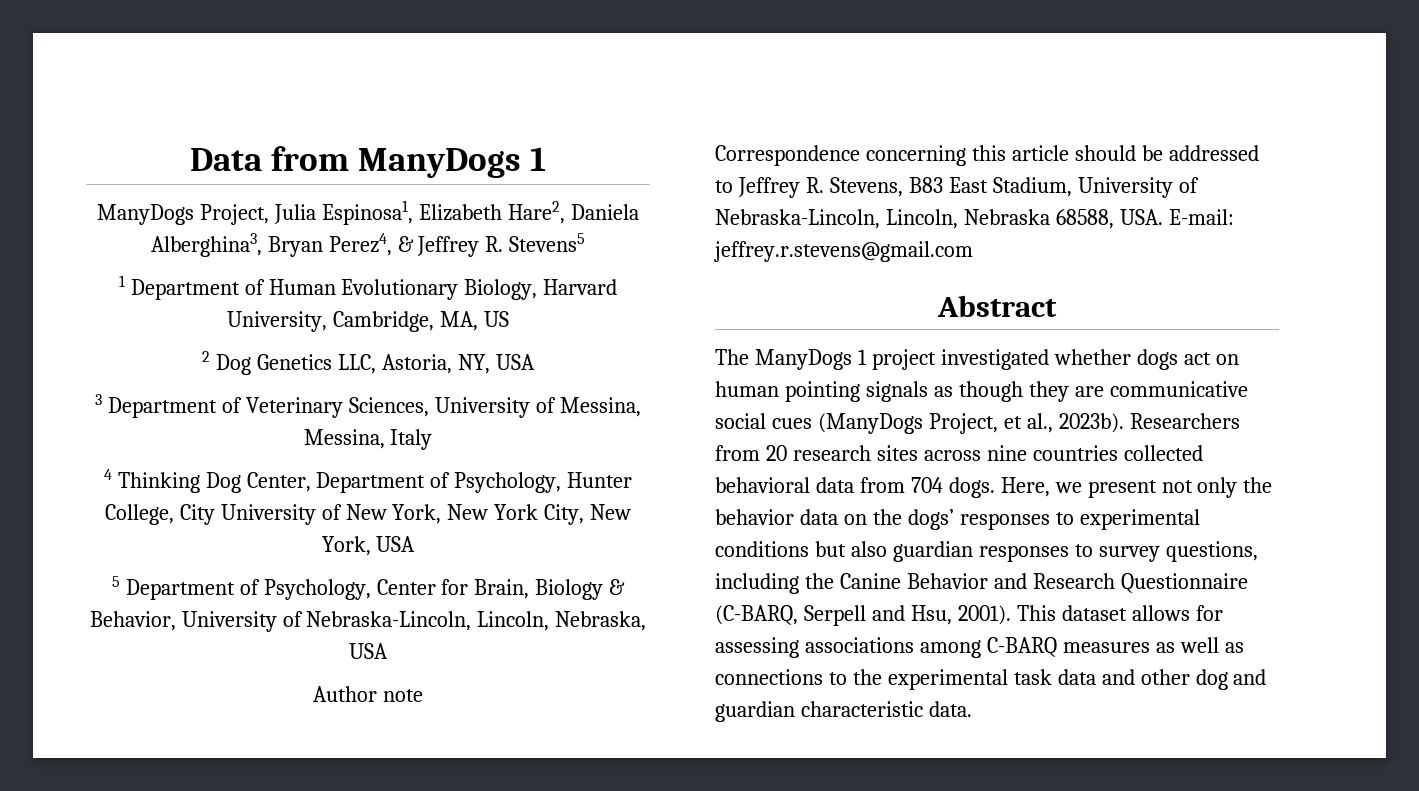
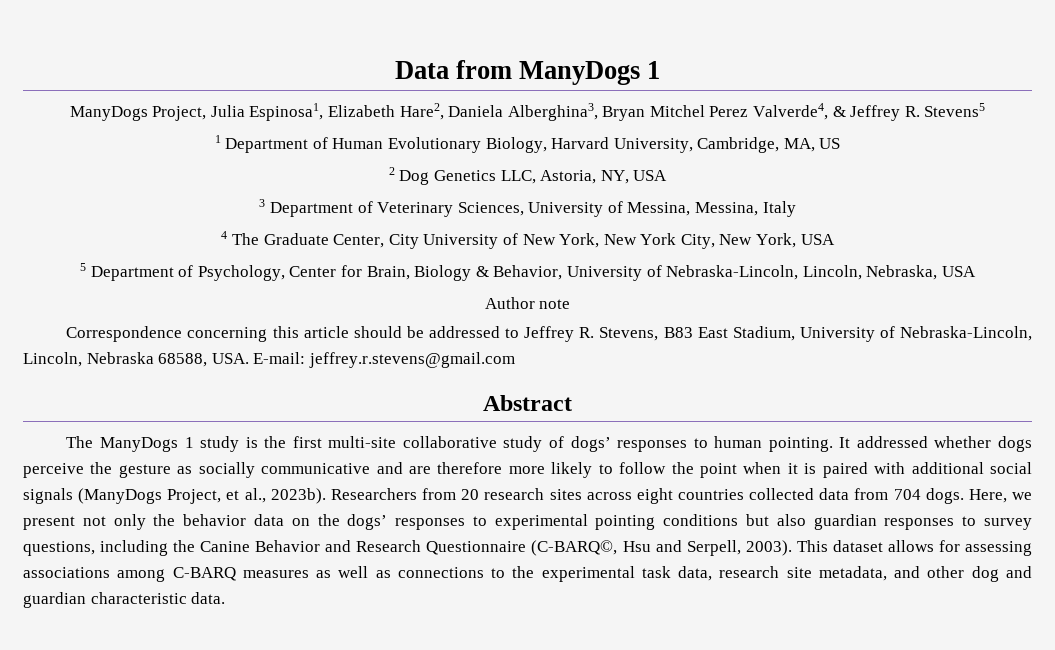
[328,233,392,256] Perez4, -> [649,103,829,120] Mitchel Perez Valverde4,
[117,472,633,493] [104,504,174,525] Thinking Dog Center, Department of Psychology, Hunter College, -> [231,233,385,248] The Graduate Center,
[871,349,1239,370] [715,381,1248,402] [715,413,812,429] project investigated whether dogs act on human pointing signals as though they are communicative social cues -> [200,436,1033,452] [23,462,1033,478] [23,488,73,504] study is the first multi-site collaborative study of dogs’ responses to human pointing. It addressed whether dogs perceive the gesture as socially communicative and are therefore more likely to follow the point when it is paired with additional social signals
[986,445,1027,461] nine -> [636,488,673,504] eight
[715,477,810,493] behavioral -> (815, 494) none
(1200, 519) none -> [595,515,656,530] pointing
[715,605,1011,626] (C-BARQ, Serpell and Hsu, 2001). -> [531,540,792,556] (C-BARQ©, Hsu and Serpell, 2003).
[1057,669,1096,685] data -> [678,566,887,581] data, research site metadata,

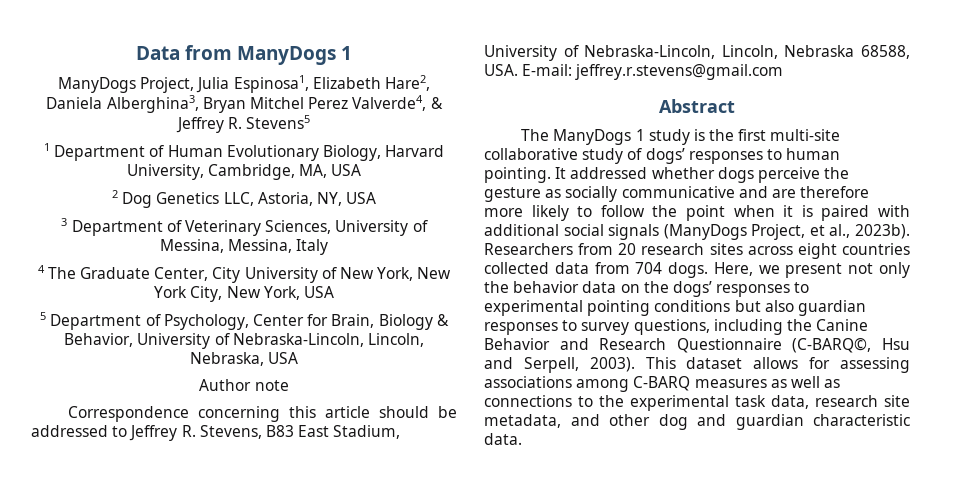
[819,138,841,149] US -> [331,164,362,176] USA

